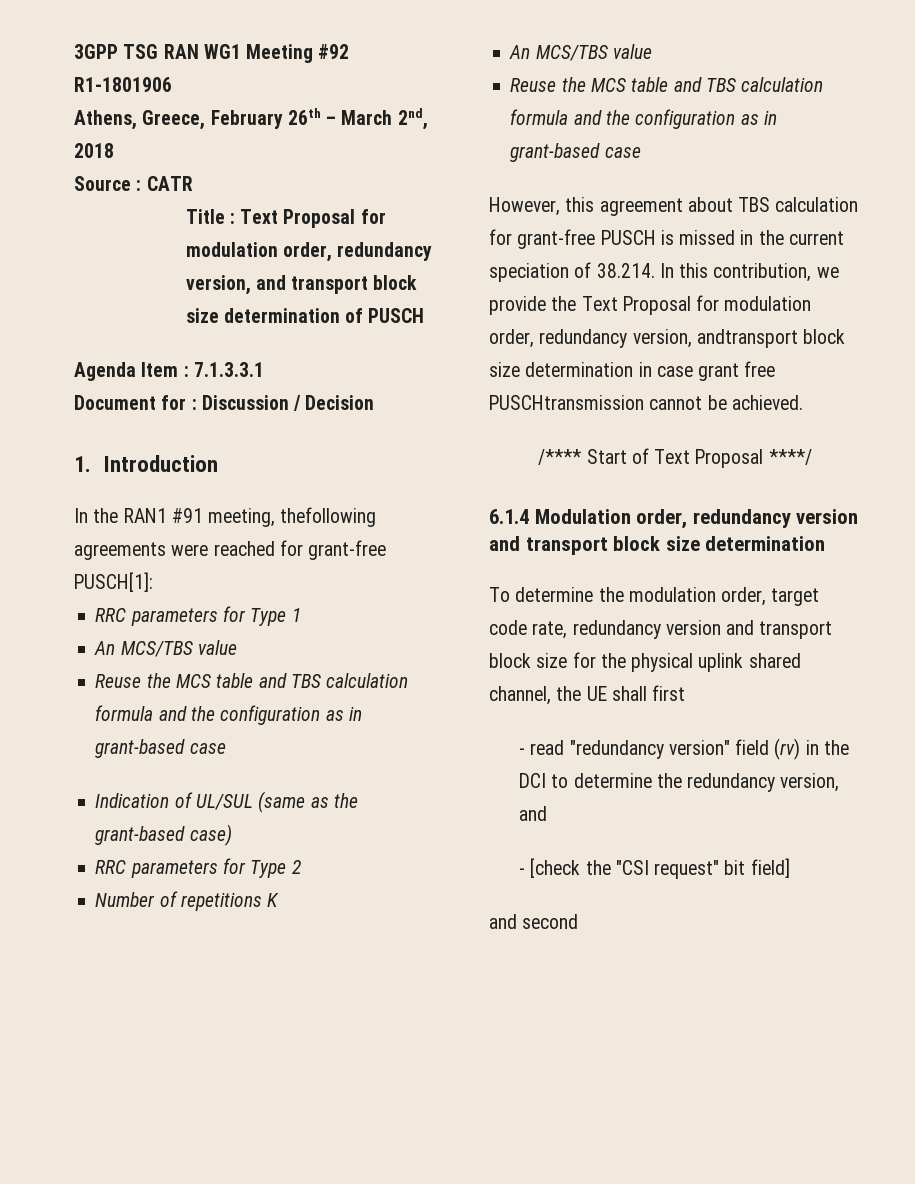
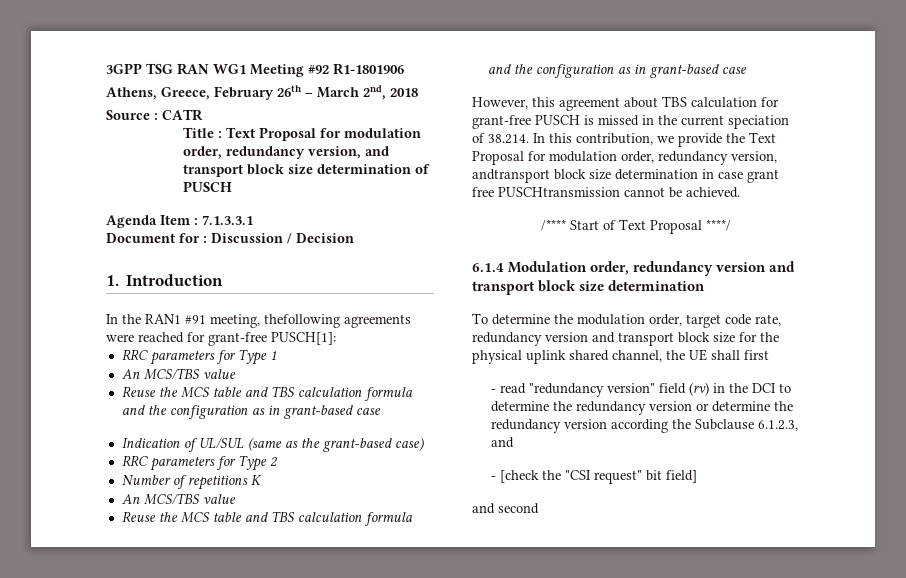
[780,773,840,792] version, -> [649,401,794,412] [491,419,799,433] version or determine the redundancy version according the Subclause 6.1.2.3,

